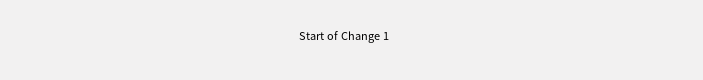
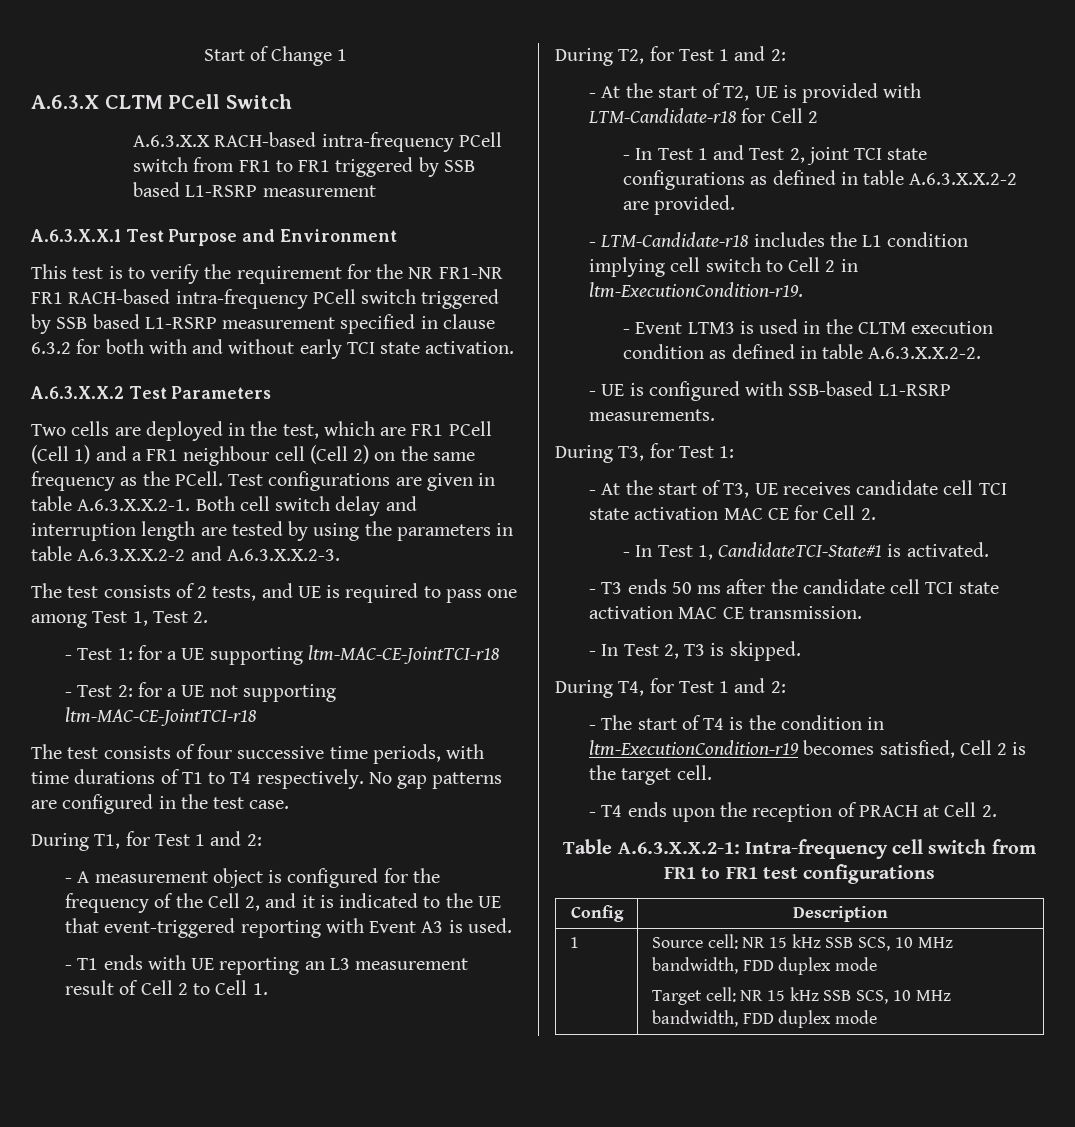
(389, 36) none -> [31,94,292,109] [133,132,502,152] [133,157,475,177] [133,182,376,197] [30,229,397,246] [31,264,503,284] [31,289,500,309] [31,314,495,334] [31,339,515,359] [30,386,272,399] [31,421,492,441] [31,445,475,466] [31,471,496,491] [31,496,417,516] [31,521,514,541] [31,546,340,561] [31,583,518,603] [31,611,209,628] [65,645,499,665] [65,682,336,702] [65,707,257,726] [31,744,485,764] [31,769,503,789] [31,794,290,814] [31,831,262,851] [65,868,440,888] [65,893,501,913] [65,918,512,938] [65,955,469,975] [65,980,268,995] [555,46,786,66] [589,83,922,103] [588,108,818,123] [623,145,928,165] [623,170,1018,190] [623,195,736,215] [589,232,969,247] [589,257,858,277] [589,282,804,298] [623,319,994,334] [623,344,982,359] [589,381,951,401] [589,409,716,421] [555,443,735,463] [589,480,1007,498] [589,505,876,520] [623,542,989,560] [589,579,999,594] [589,606,862,619] [589,641,801,661] [555,678,786,698] [589,715,885,730] [589,740,1027,758] [589,765,712,785] [589,802,997,822] [563,839,1036,859] [663,864,936,884] [570,905,624,922] [793,906,888,922] [569,937,579,948] [651,934,953,951] [651,957,877,975] [651,987,951,1005] [651,1010,877,1028] // A.6.3.X CLTM PCell Switch // A.6.3.X.X RACH-based intra-frequency PCell switch from FR1 to FR1 triggered by SSB based L1-RSRP measurement // A.6.3.X.X.1 Test Purpose and Environment // This test is to verify the requirement for the NR FR1-NR FR1 RACH-based intra-frequency PCell switch triggered by SSB based L1-RSRP measurement specified in clause 6.3.2 for both with and without early TCI state activation. // A.6.3.X.X.2 Test Parameters // Two cells are deployed in the test, which are FR1 PCell (Cell 1) and a FR1 neighbour cell (Cell 2) on the same frequency as the PCell. Test configurations are given in table A.6.3.X.X.2-1. Both cell switch delay and interruption length are tested by using the parameters in table A.6.3.X.X.2-2 and A.6.3.X.X.2-3. // The test consists of 2 tests, and UE is required to pass one among Test 1, Test 2. // - Test 1: for a UE supporting ltm-MAC-CE-JointTCI-r18 // - Test 2: for a UE not supporting ltm-MAC-CE-JointTCI-r18 // The test consists of four successive time periods, with time durations of T1 to T4 respectively. No gap patterns are configured in the test case. // During T1, for Test 1 and 2: // - A measurement object is configured for the frequency of the Cell 2, and it is indicated to the UE that event-triggered reporting with Event A3 is used. // - T1 ends with UE reporting an L3 measurement result of Cell 2 to Cell 1. // During T2, for Test 1 and 2: // - At the start of T2, UE is provided with LTM-Candidate-r18 for Cell 2 // - In Test 1 and Test 2, joint TCI state configurations as defined in table A.6.3.X.X.2-2 are provided. // - LTM-Candidate-r18 includes the L1 condition implying cell switch to Cell 2 in ltm-ExecutionCondition-r19. // - Event LTM3 is used in the CLTM execution condition as defined in table A.6.3.X.X.2-2. // - UE is configured with SSB-based L1-RSRP measurements. // During T3, for Test 1: // - At the start of T3, UE receives candidate cell TCI state activation MAC CE for Cell 2. // - In Test 1, CandidateTCI-State#1 is activated. // - T3 ends 50 ms after the candidate cell TCI state activation MAC CE transmission. // - In Test 2, T3 is skipped. // During T4, for Test 1 and 2: // - The start of T4 is the condition in ltm-ExecutionCondition-r19 becomes satisfied, Cell 2 is the target cell. // - T4 ends upon the reception of PRACH at Cell 2. // Table A.6.3.X.X.2-1: Intra-frequency cell switch from FR1 to FR1 test configurations // Config | Description // 1 | Source cell: NR 15 kHz SSB SCS, 10 MHz bandwidth, FDD duplex mode // Target cell: NR 15 kHz SSB SCS, 10 MHz bandwidth, FDD duplex mode

